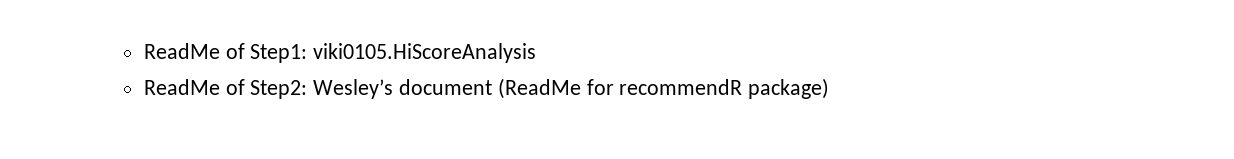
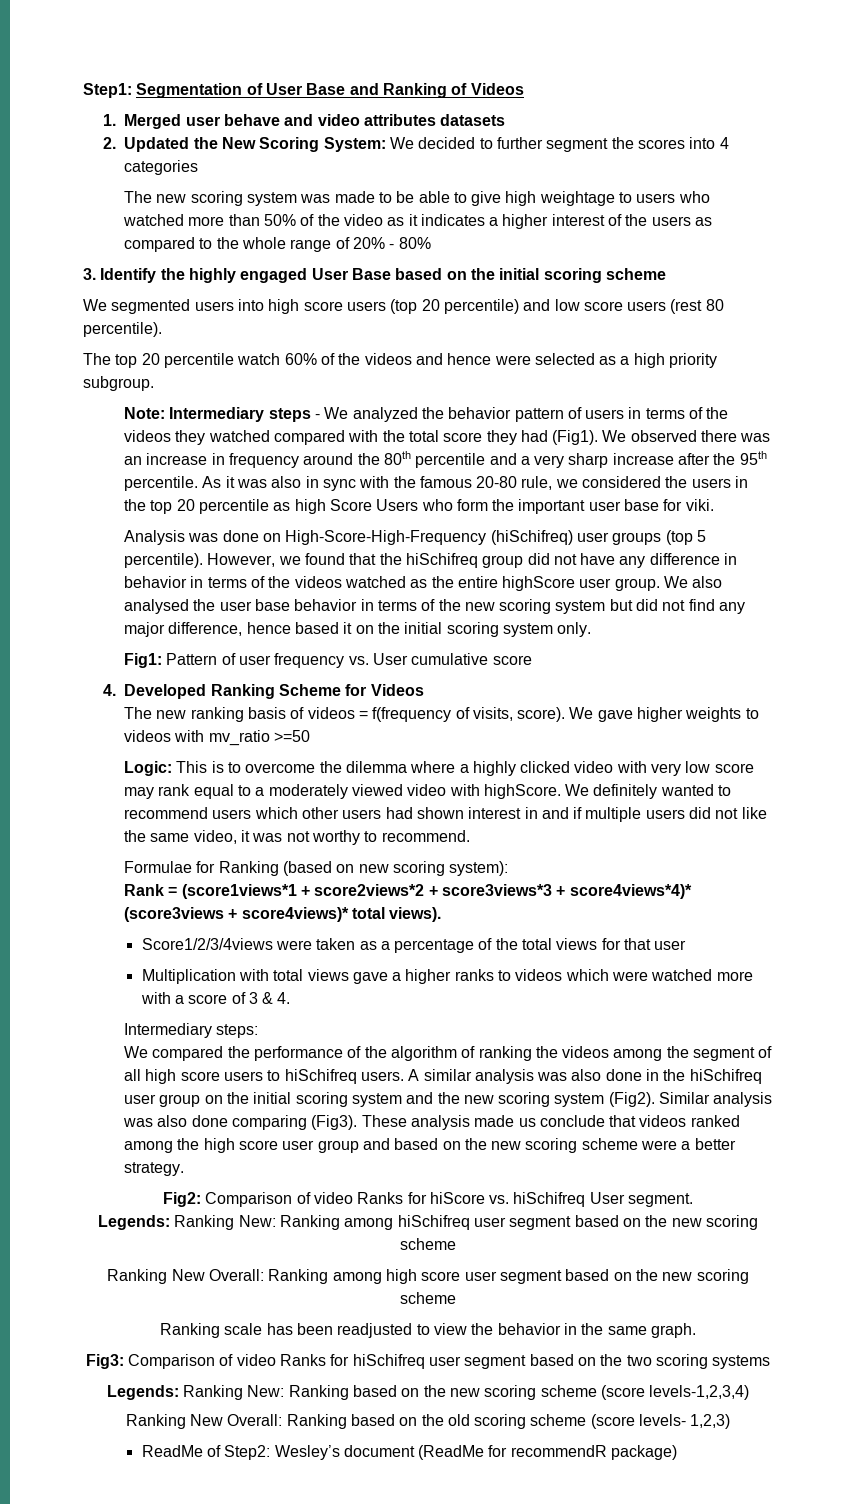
[143,43,537,63] ReadMe of Step1: viki0105.HiScoreAnalysis -> [83,83,524,98] [103,114,506,129] [103,137,729,152] [124,160,199,175] [123,191,710,206] [122,214,713,229] [123,237,431,252] [83,268,666,283] [83,299,724,314] [83,322,162,337] [83,353,718,368] [83,376,154,391] [123,407,729,422] [123,430,771,445] [123,451,767,468] [123,476,749,491] [123,499,714,514] [123,530,706,545] [123,553,738,568] [123,576,723,591] [123,599,746,614] [123,622,592,637] [123,653,532,668] [103,684,424,699] [123,707,759,722] [123,730,310,746] [123,761,754,776] [123,784,732,799] [123,807,767,822] [123,830,470,845] [123,861,509,876] [123,884,692,899] [123,907,442,922] [141,938,687,953] [141,969,753,984] [140,992,291,1004] [123,1023,259,1038] [123,1046,773,1061] [123,1069,762,1084] [123,1092,773,1107] [122,1115,740,1130] [123,1138,736,1153] [123,1162,184,1176] [162,1192,694,1207] [98,1215,758,1230] [400,1238,456,1250] [107,1269,749,1284] [400,1292,456,1304] [160,1323,696,1338] [85,1354,771,1369] [106,1385,750,1400] [125,1414,731,1429] Step1: Segmentation of User Base and Ranking of Videos // 1. Merged user behave and video attributes datasets // 2. Updated the New Scoring System: We decided to further segment the scores into 4 categories // The new scoring system was made to be able to give high weightage to users who watched more than 50% of the video as it indicates a higher interest of the users as compared to the whole range of 20% - 80% // 3. Identify the highly engaged User Base based on the initial scoring scheme // We segmented users into high score users (top 20 percentile) and low score users (rest 80 percentile). // The top 20 percentile watch 60% of the videos and hence were selected as a high priority subgroup. // Note: Intermediary steps - We analyzed the behavior pattern of users in terms of the videos they watched compared with the total score they had (Fig1). We observed there was an increase in frequency around the 80th percentile and a very sharp increase after the 95th percentile. As it was also in sync with the famous 20-80 rule, we considered the users in the top 20 percentile as high Score Users who form the important user base for viki. // Analysis was done on High-Score-High-Frequency (hiSchifreq) user groups (top 5 percentile). However, we found that the hiSchifreq group did not have any difference in behavior in terms of the videos watched as the entire highScore user group. We also analysed the user base behavior in terms of the new scoring system but did not find any major difference, hence based it on the initial scoring system only. // Fig1: Pattern of user frequency vs. User cumulative score // 4. Developed Ranking Scheme for Videos // The new ranking basis of videos = f(frequency of visits, score). We gave higher weights to videos with mv_ratio >=50 // Logic: This is to overcome the dilemma where a highly clicked video with very low score may rank equal to a moderately viewed video with highScore. We definitely wanted to recommend users which other users had shown interest in and if multiple users did not like the same video, it was not worthy to recommend. // Formulae for Ranking (based on new scoring system): // Rank = (score1views*1 + score2views*2 + score3views*3 + score4views*4)* (score3views + score4views)* total views). // Score1/2/3/4views were taken as a percentage of the total views for that user // Multiplication with total views gave a higher ranks to videos which were watched more with a score of 3 & 4. // Intermediary steps: // We compared the performance of the algorithm of ranking the videos among the segment of all high score users to hiSchifreq users. A similar analysis was also done in the hiSchifreq user group on the initial scoring system and the new scoring system (Fig2). Similar analysis was also done comparing (Fig3). These analysis made us conclude that videos ranked among the high score user group and based on the new scoring scheme were a better strategy. // Fig2: Comparison of video Ranks for hiScore vs. hiSchifreq User segment. // Legends: Ranking New: Ranking among hiSchifreq user segment based on the new scoring scheme // Ranking New Overall: Ranking among high score user segment based on the new scoring scheme // Ranking scale has been readjusted to view the behavior in the same graph. // Fig3: Comparison of video Ranks for hiSchifreq user segment based on the two scoring systems // Legends: Ranking New: Ranking based on the new scoring scheme (score levels-1,2,3,4) // Ranking New Overall: Ranking based on the old scoring scheme (score levels- 1,2,3)

